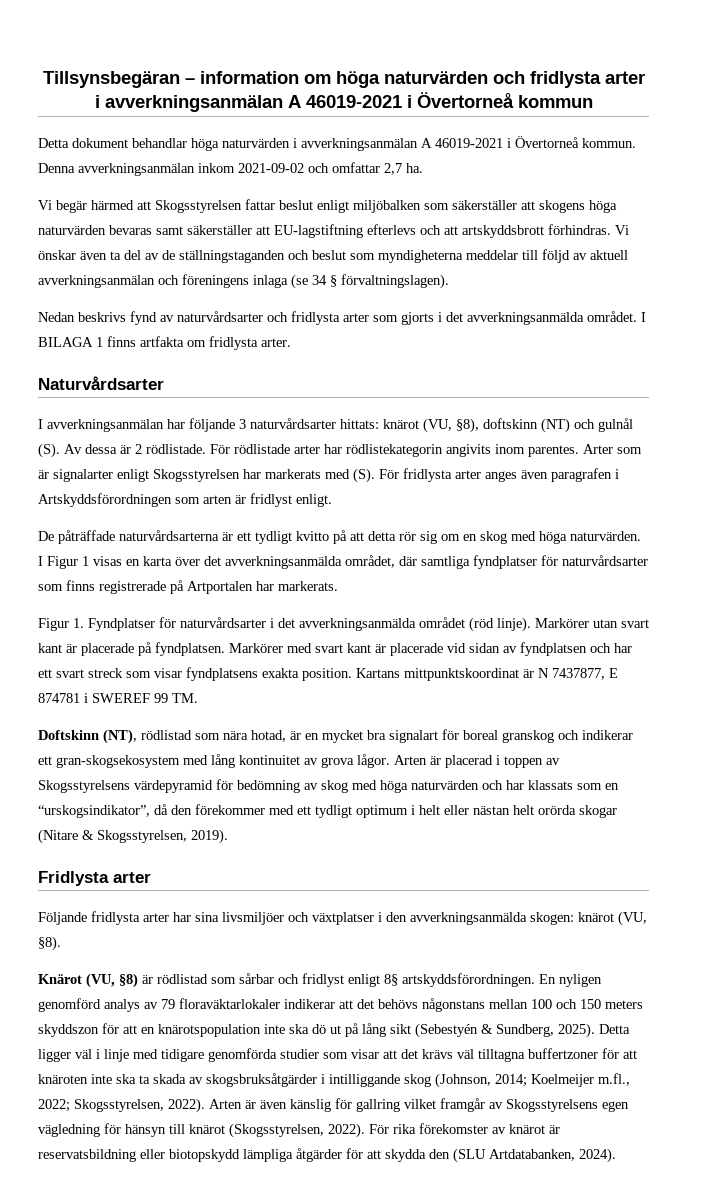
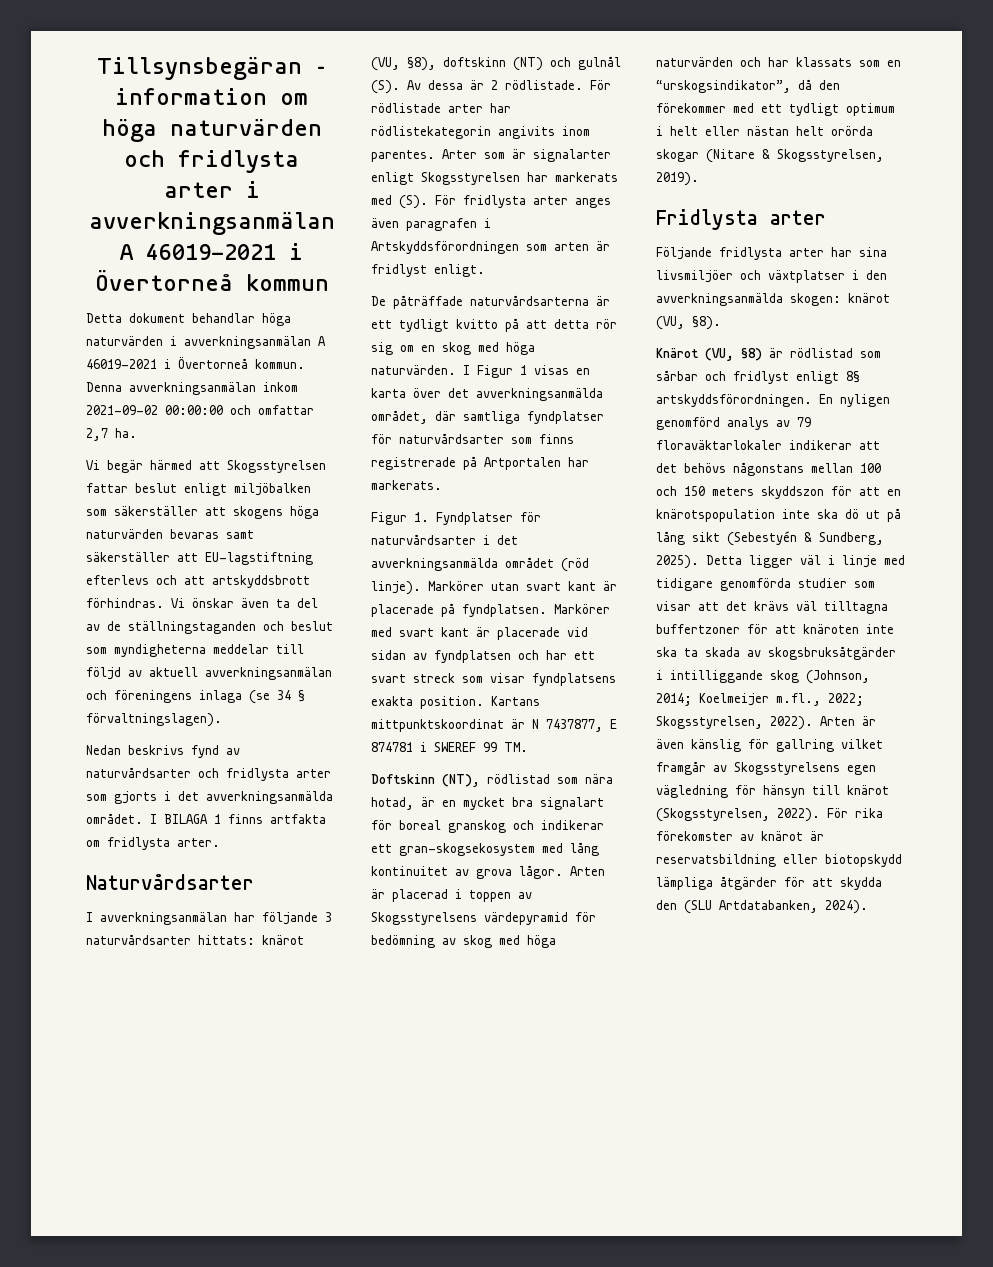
(304, 168) none -> [165,405,223,415] 00:00:00

